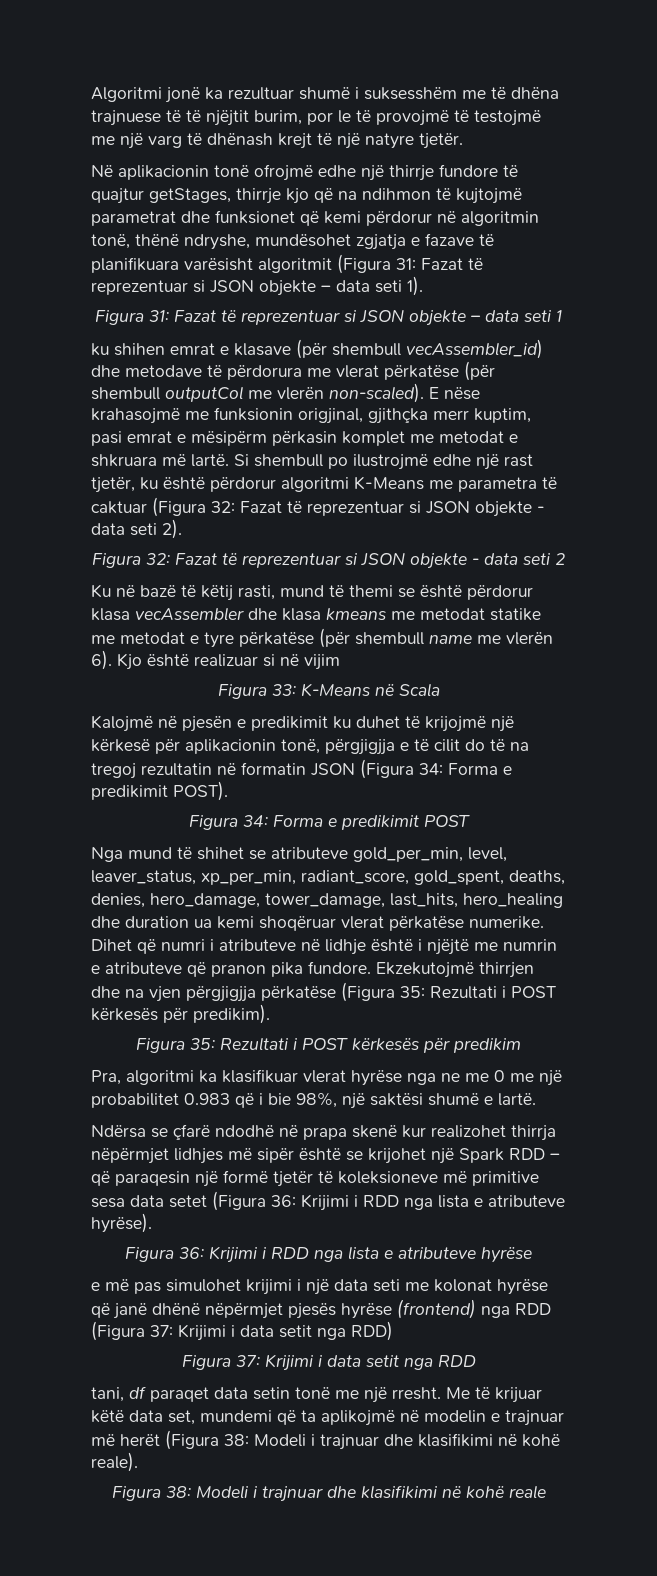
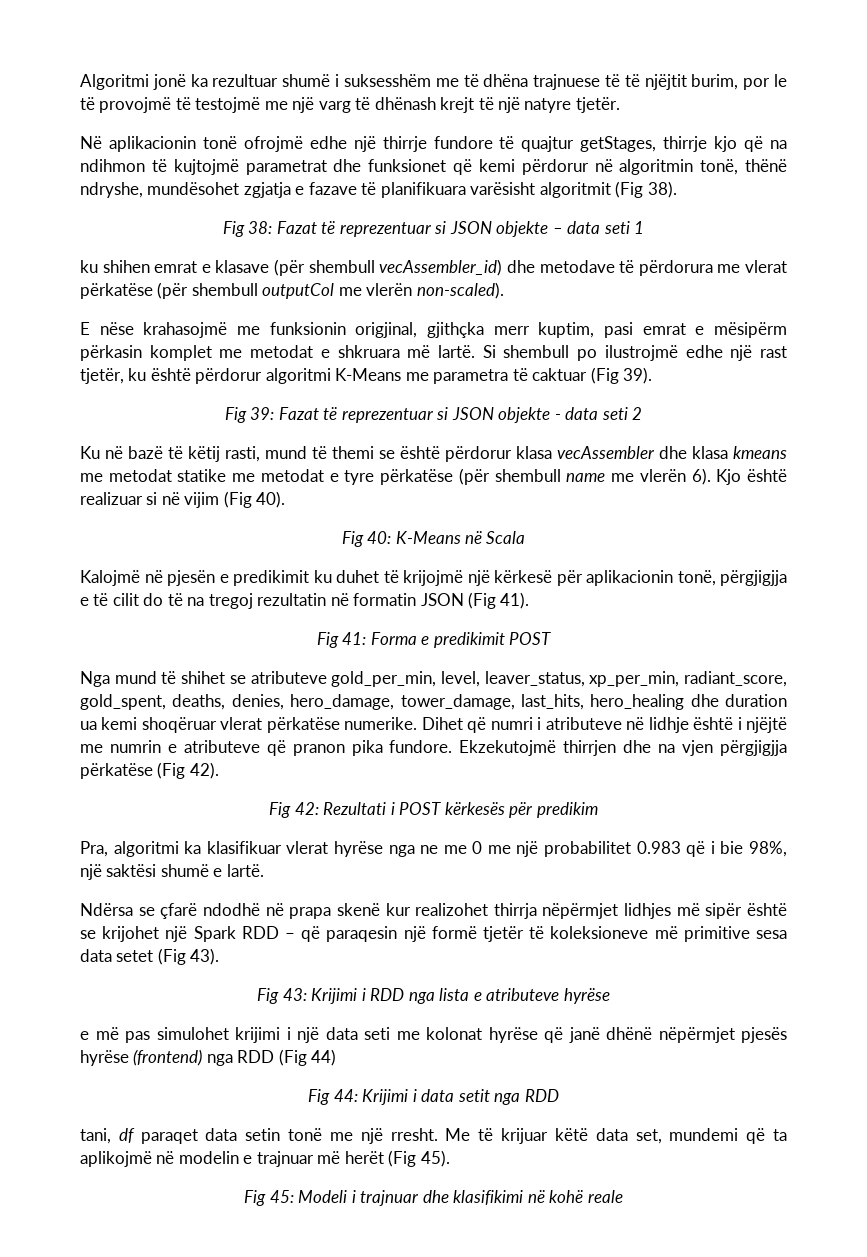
[337,254,483,274] [91,276,423,296] [95,310,169,325] (Figura 31: Fazat të reprezentuar si JSON objekte – data seti 1). // Figura 31: -> [615,181,677,198] [222,221,273,237] (Fig 38). // Fig 38:
(424, 393) none -> (504, 290) //
[152,497,545,517] [91,519,182,539] [92,553,170,568] (Figura 32: Fazat të reprezentuar si JSON objekte - data seti 2). // Figura 32: -> [590,367,653,384] [224,407,275,423] (Fig 39). // Fig 39:
[217,684,296,699] // Figura 33: -> [223,491,286,508] [341,531,392,547] (Fig 40). // Fig 40:
[360,759,512,779] [91,781,228,801] [188,815,268,830] (Figura 34: Forma e predikimit POST). // Figura 34: -> [468,592,530,609] [316,632,367,648] (Fig 41). // Fig 41:
[341,982,556,1002] [91,1004,270,1024] [136,1038,215,1053] (Figura 35: Rezultati i POST kërkesës për predikim). // Figura 35: -> [157,762,219,779] [269,802,319,818] (Fig 42). // Fig 42:
[212,1191,565,1211] [91,1213,152,1233] [125,1247,204,1262] (Figura 36: Krijimi i RDD nga lista e atributeve hyrëse). // Figura 36: -> [157,948,220,965] [257,988,307,1004] (Fig 43). // Fig 43:
[91,1321,393,1341] [181,1355,260,1370] (Figura 37: Krijimi i data setit nga RDD) // Figura 37: -> [278,1049,337,1066] [308,1089,358,1105] (Fig 44) // Fig 44:
[165,1430,560,1450] [91,1452,138,1472] [111,1486,191,1501] (Figura 38: Modeli i trajnuar dhe klasifikimi në kohë reale). // Figura 38: -> [388,1150,450,1167] [244,1190,294,1206] (Fig 45). // Fig 45:

